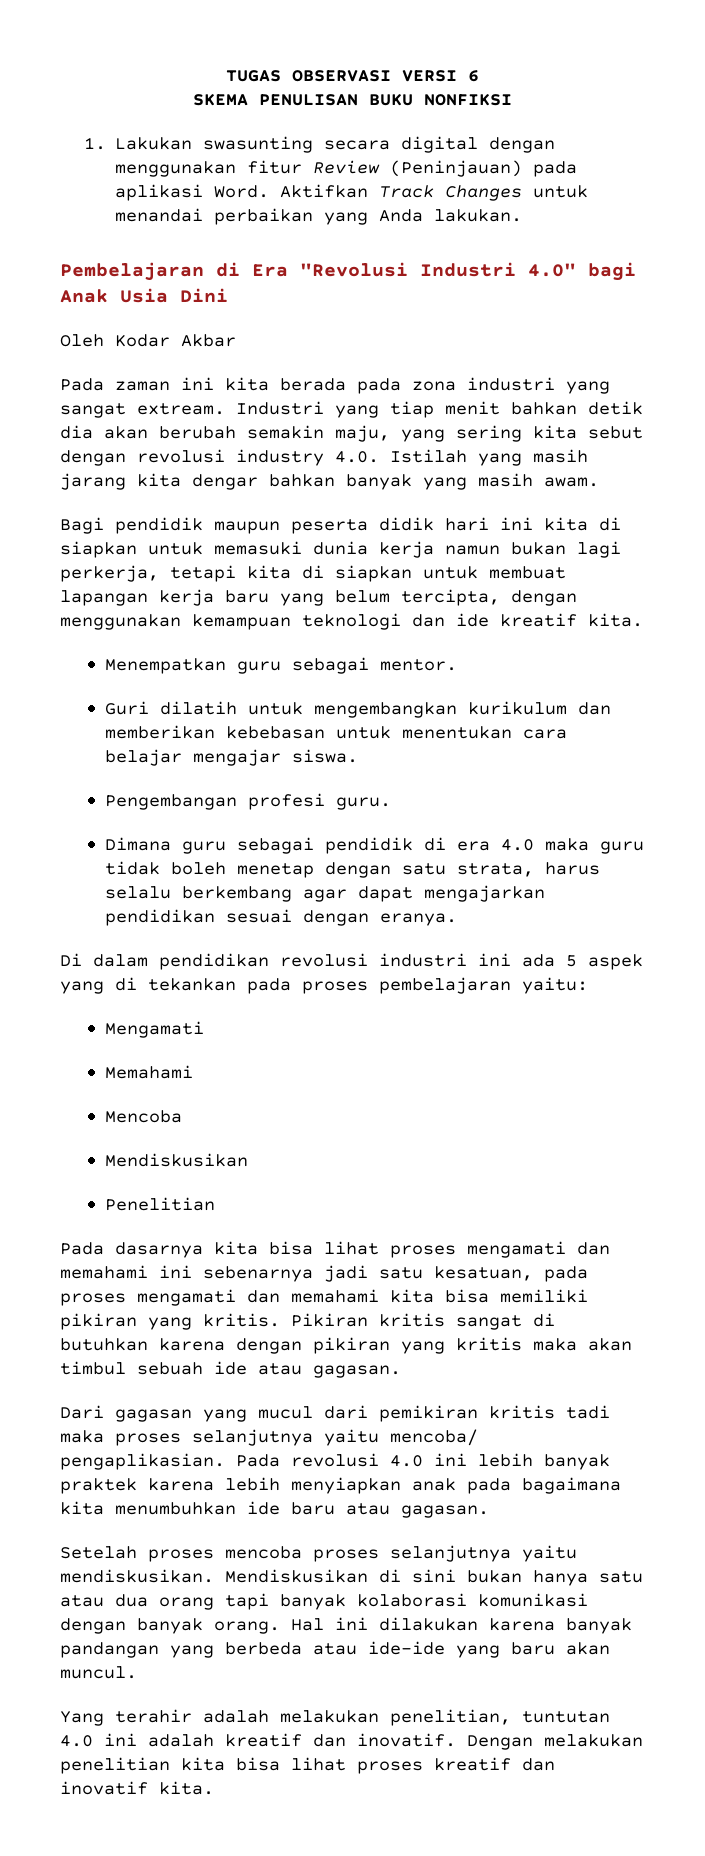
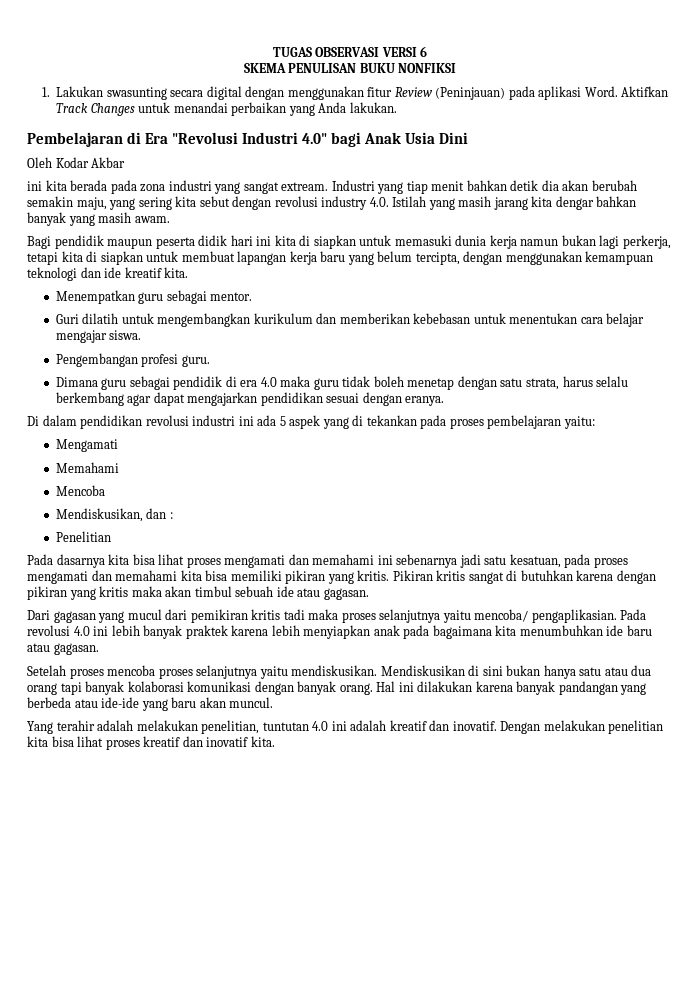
[60,378,170,391] Pada zaman -> (126, 162) none
[104,1153,248,1167] Mendiskusikan -> [55,508,173,522] Mendiskusikan, dan :

